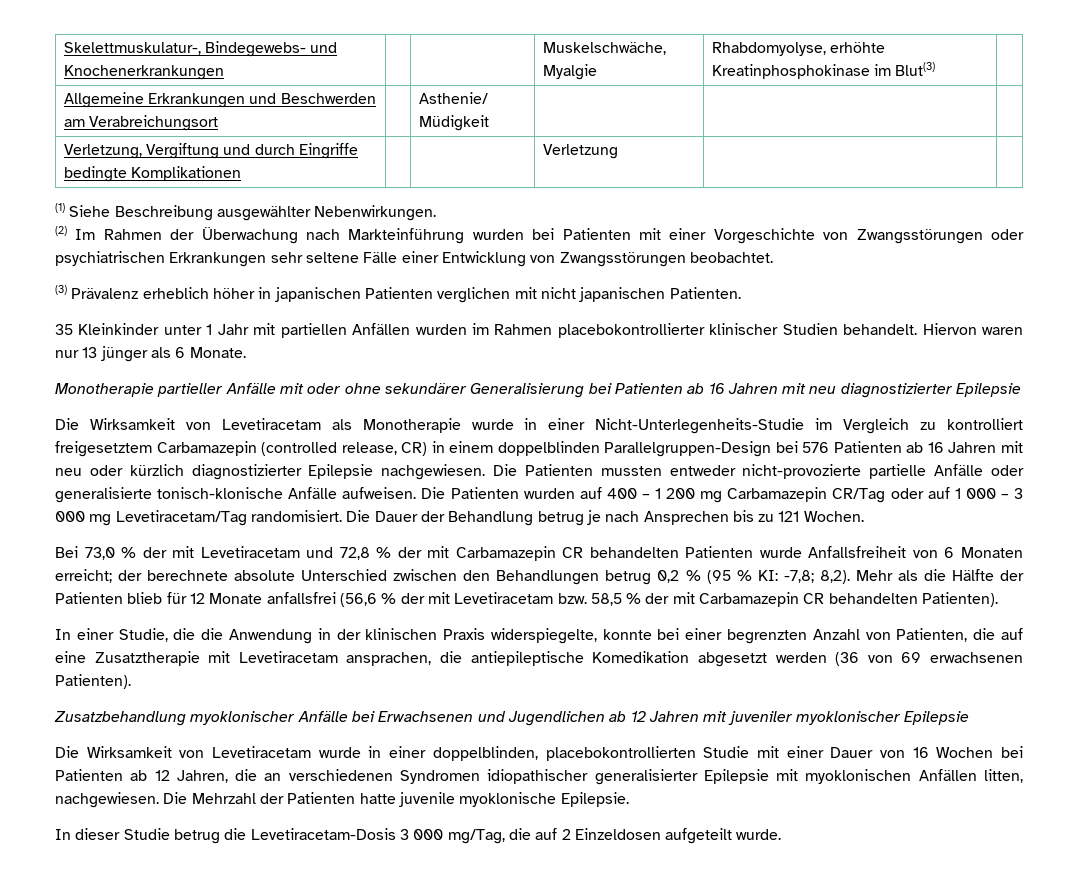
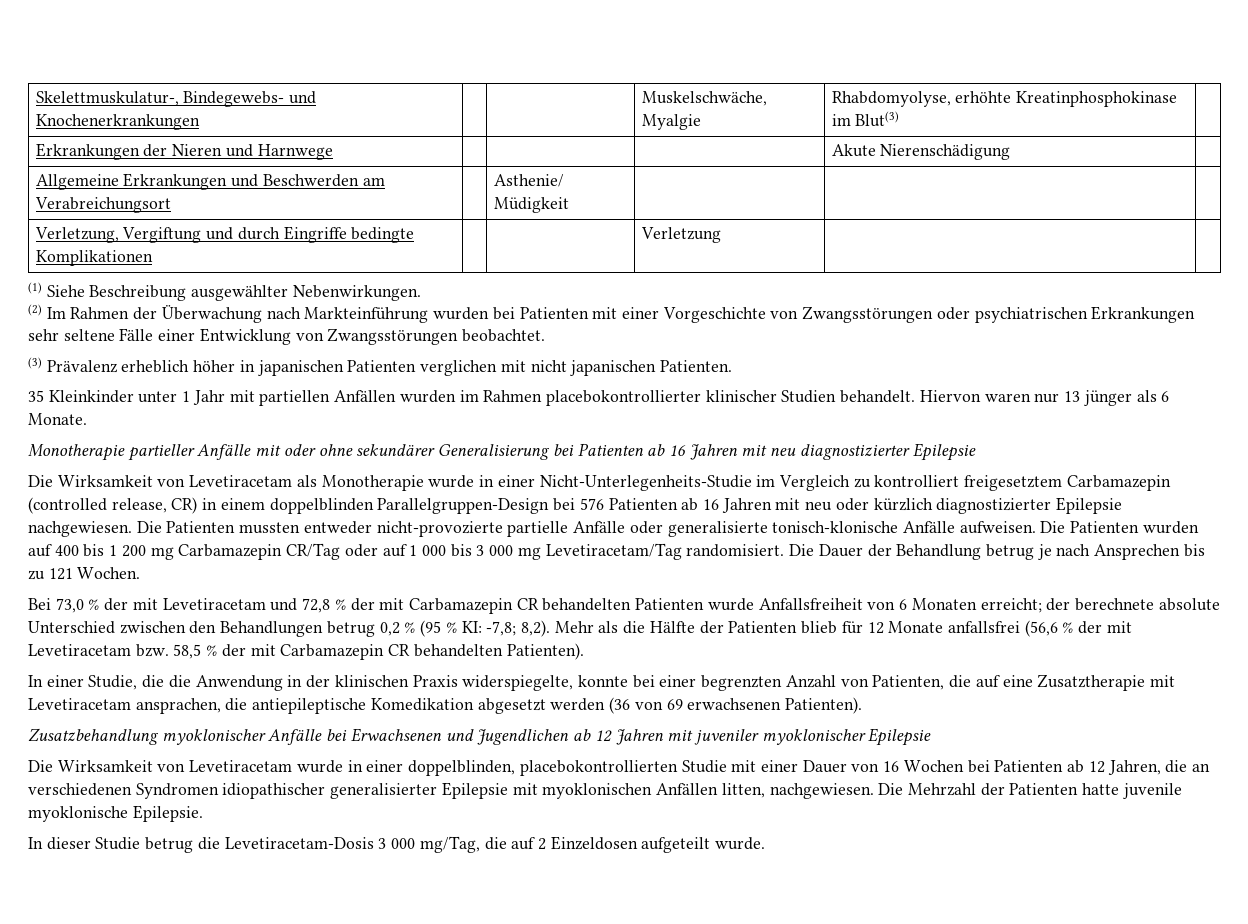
(936, 69) none -> [35,143,333,160] [831,144,1011,160] // Erkrankungen der Nieren und Harnwege | | | | Akute Nierenschädigung |
[641,494,650,499] – -> [83,544,105,557] bis
[1000,494,1009,499] – -> [450,544,472,557] bis

